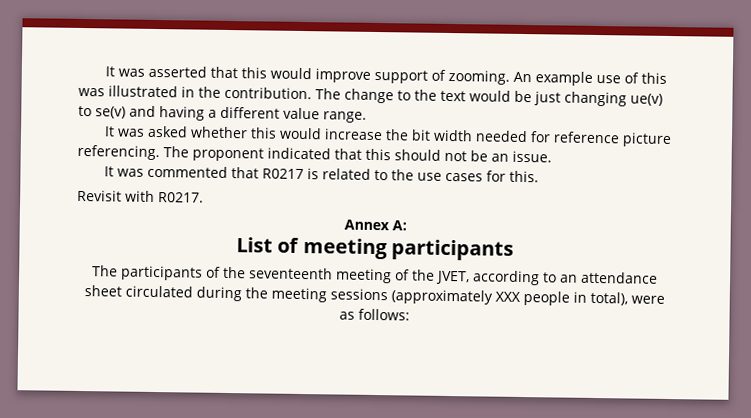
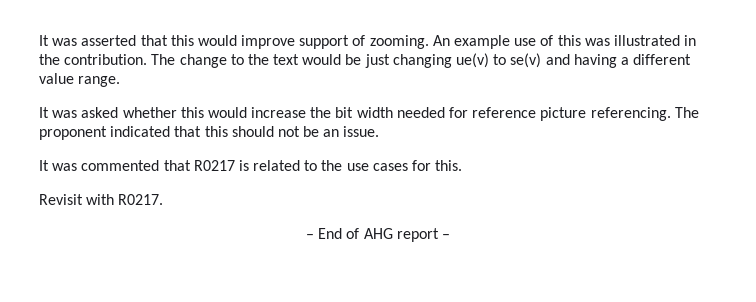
[343,219,407,231] [236,237,514,261] [92,265,658,286] [83,285,665,306] [338,308,410,321] Annex A: // List of meeting participants // The participants of the seventeenth meeting of the JVET, according to an attendance sheet circulated during the meeting sessions (approximately XXX people in total), were as follows: -> [306,228,450,242] – End of AHG report –

